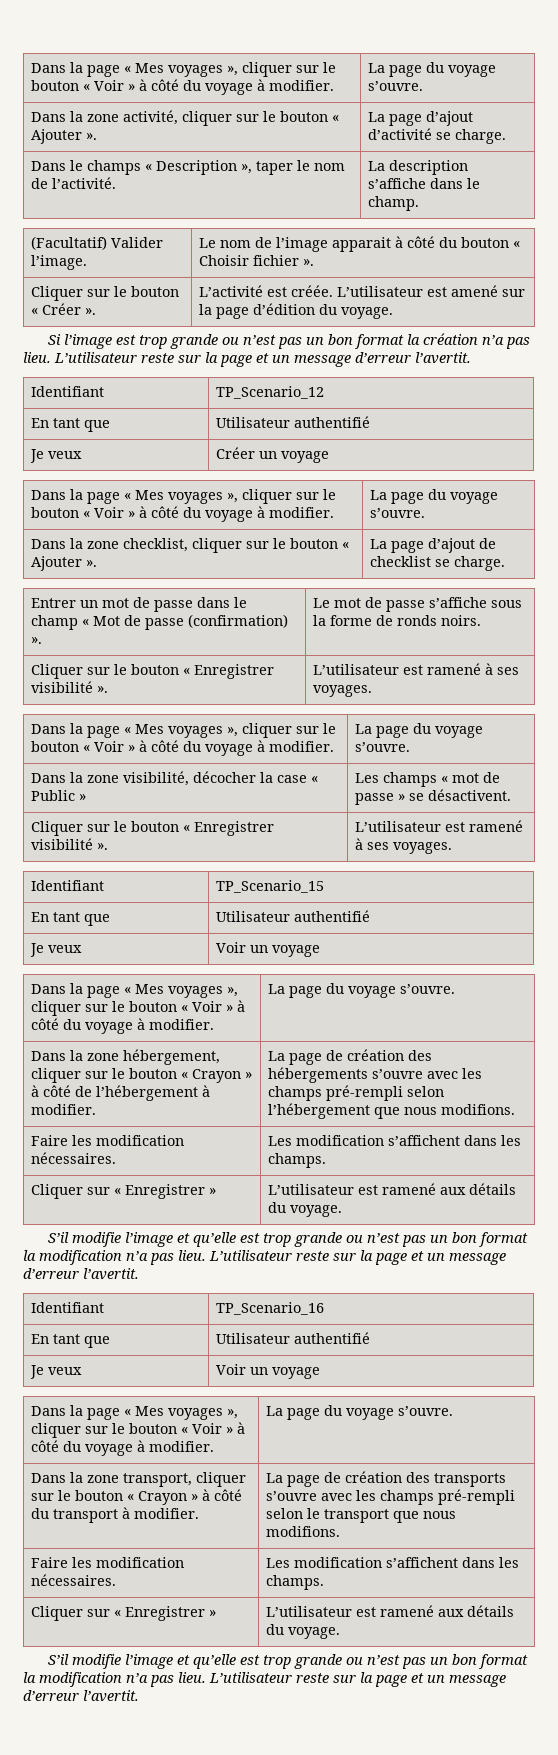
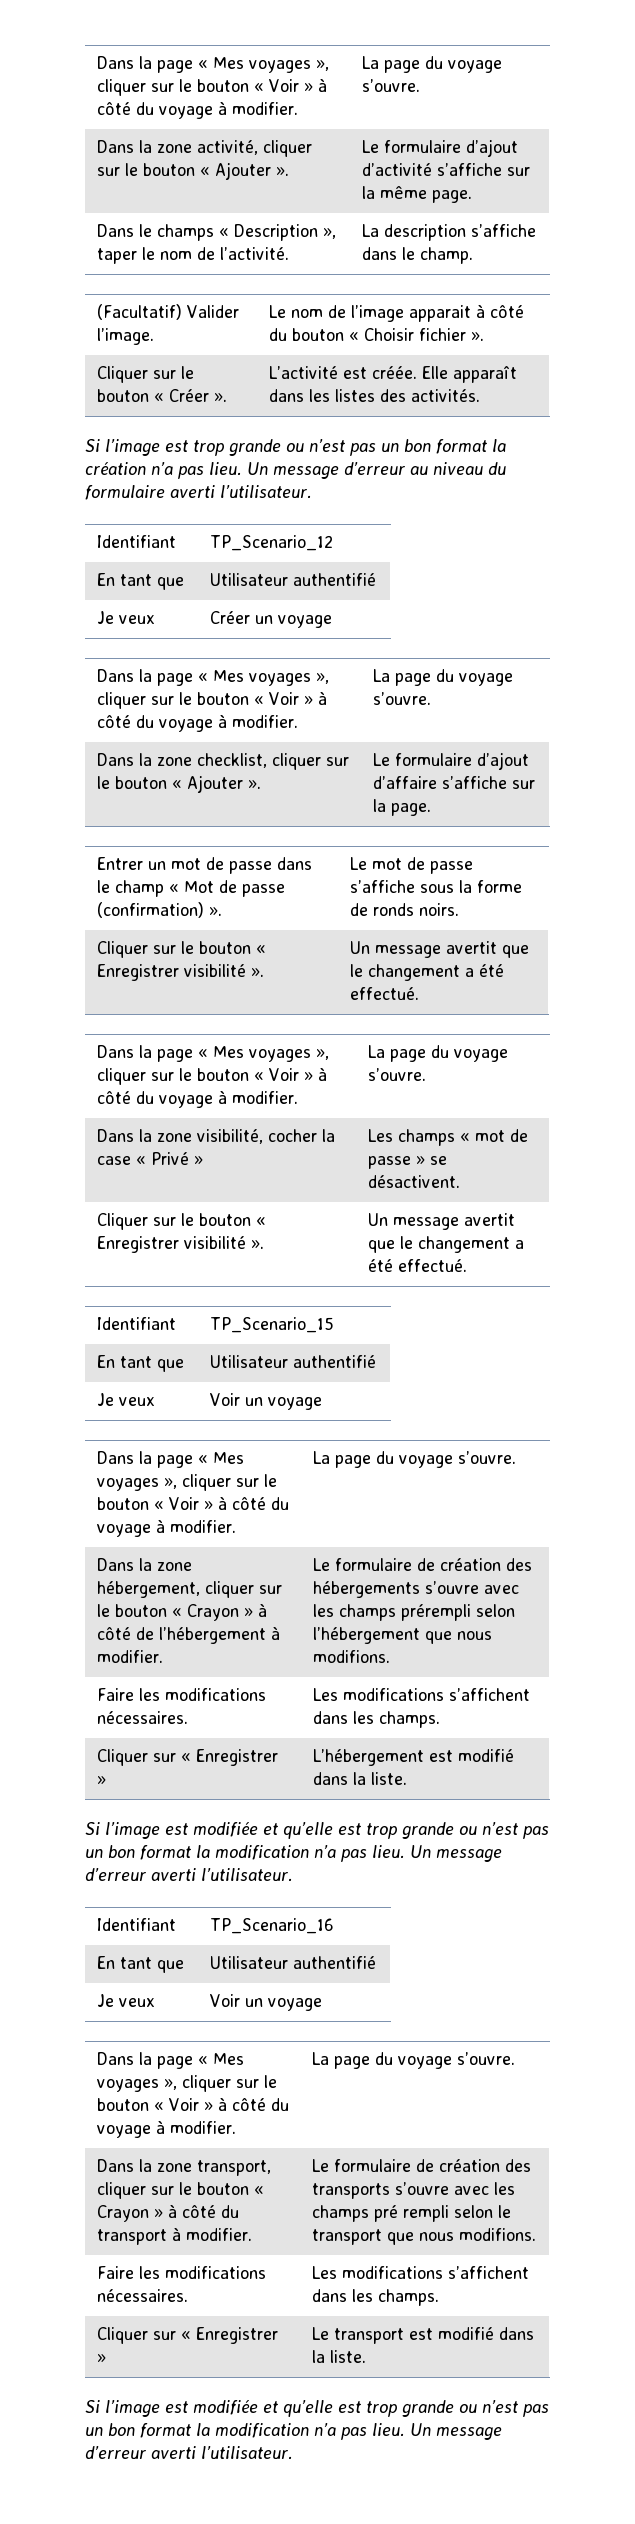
[368,111,474,126] [368,128,507,144] La page d’ajout d’activité se charge. -> [361,139,518,157] [361,163,530,176] [361,186,472,203] Le formulaire d’ajout d’activité s’affiche sur la même page.
[337,285,526,297] [199,303,394,319] L’utilisateur est amené sur la page d’édition du voyage. -> [421,366,517,383] [268,389,480,402] Elle apparaît dans les listes des activités.
[54,352,471,367] L’utilisateur reste sur la page et un message d’erreur l’avertit. -> [247,462,506,479] [85,485,312,500] Un message d’erreur au niveau du formulaire averti l’utilisateur.
[370,538,497,553] [370,556,506,571] La page d’ajout de checklist se charge. -> [372,752,529,770] [372,776,535,789] [372,799,431,816] Le formulaire d’ajout d’affaire s’affiche sur la page.
[313,663,520,675] [313,685,373,697] L’utilisateur est ramené à ses voyages. -> [349,941,529,958] [349,964,504,981] [349,987,419,1000] Un message avertit que le changement a été effectué.
[193,771,257,783] décocher -> [267,1129,317,1142] cocher
[31,790,76,801] Public -> [150,1152,189,1165] Privé
[355,820,524,832] [355,838,453,854] L’utilisateur est ramené à ses voyages. -> [367,1213,515,1230] [367,1236,524,1253] [367,1259,467,1272] Un message avertit que le changement a été effectué.
[268,1051,323,1065] La page -> [312,1558,412,1571] Le formulaire
[326,1085,404,1101] pré-rempli -> [400,1604,471,1621] prérempli
[96,1135,185,1146] [31,1152,117,1164] [268,1135,522,1146] [268,1153,327,1168] [31,1184,217,1199] [268,1183,517,1195] [268,1202,343,1217] [47,1232,173,1247] modification nécessaires. | Les modification s’affichent dans les champs. // Cliquer sur « Enregistrer » | L’utilisateur est ramené aux détails du voyage. // S’il modifie l’image -> [164,1688,266,1701] [96,1711,188,1724] [312,1688,530,1701] [312,1711,440,1728] [96,1749,278,1766] [96,1776,106,1785] [312,1749,514,1766] [312,1772,407,1785] [85,1822,258,1839] modifications nécessaires. | Les modifications s’affichent dans les champs. // Cliquer sur « Enregistrer » | L’hébergement est modifié dans la liste. // Si l’image est modifiée
[209,1250,506,1265] [23,1268,139,1280] L’utilisateur reste sur la page et un message d’erreur l’avertit. -> [410,1845,502,1862] [85,1868,293,1882] Un message d’erreur averti l’utilisateur.
[266,1473,321,1487] La page -> [311,2159,411,2172] Le formulaire
[438,1489,516,1505] pré-rempli -> [373,2205,449,2222] pré rempli
[96,1557,185,1568] [31,1574,117,1586] [266,1557,520,1568] [266,1575,325,1590] [31,1606,217,1621] [266,1605,515,1617] [266,1624,341,1639] [47,1654,173,1669] modification nécessaires. | Les modification s’affichent dans les champs. // Cliquer sur « Enregistrer » | L’utilisateur est ramené aux détails du voyage. // S’il modifie l’image -> [164,2266,266,2279] [96,2289,188,2302] [311,2266,529,2279] [311,2289,439,2306] [96,2327,278,2344] [96,2354,106,2363] [311,2327,534,2344] [311,2350,366,2363] [85,2400,258,2417] modifications nécessaires. | Les modifications s’affichent dans les champs. // Cliquer sur « Enregistrer » | Le transport est modifié dans la liste. // Si l’image est modifiée
[209,1672,506,1687] [23,1690,139,1702] L’utilisateur reste sur la page et un message d’erreur l’avertit. -> [410,2423,502,2440] [85,2446,293,2460] Un message d’erreur averti l’utilisateur.

